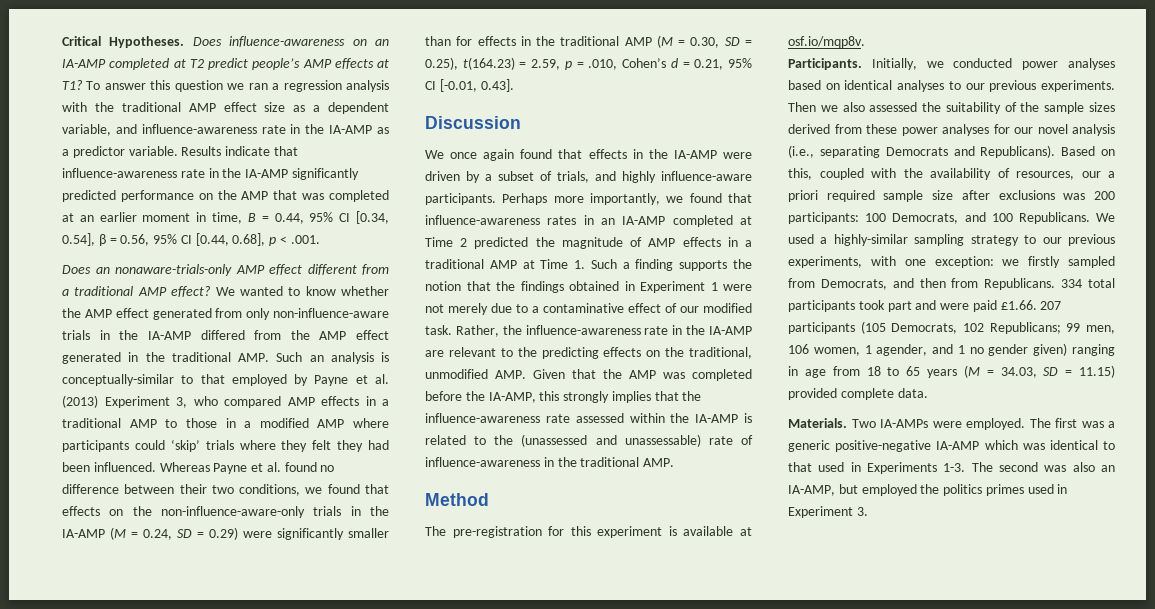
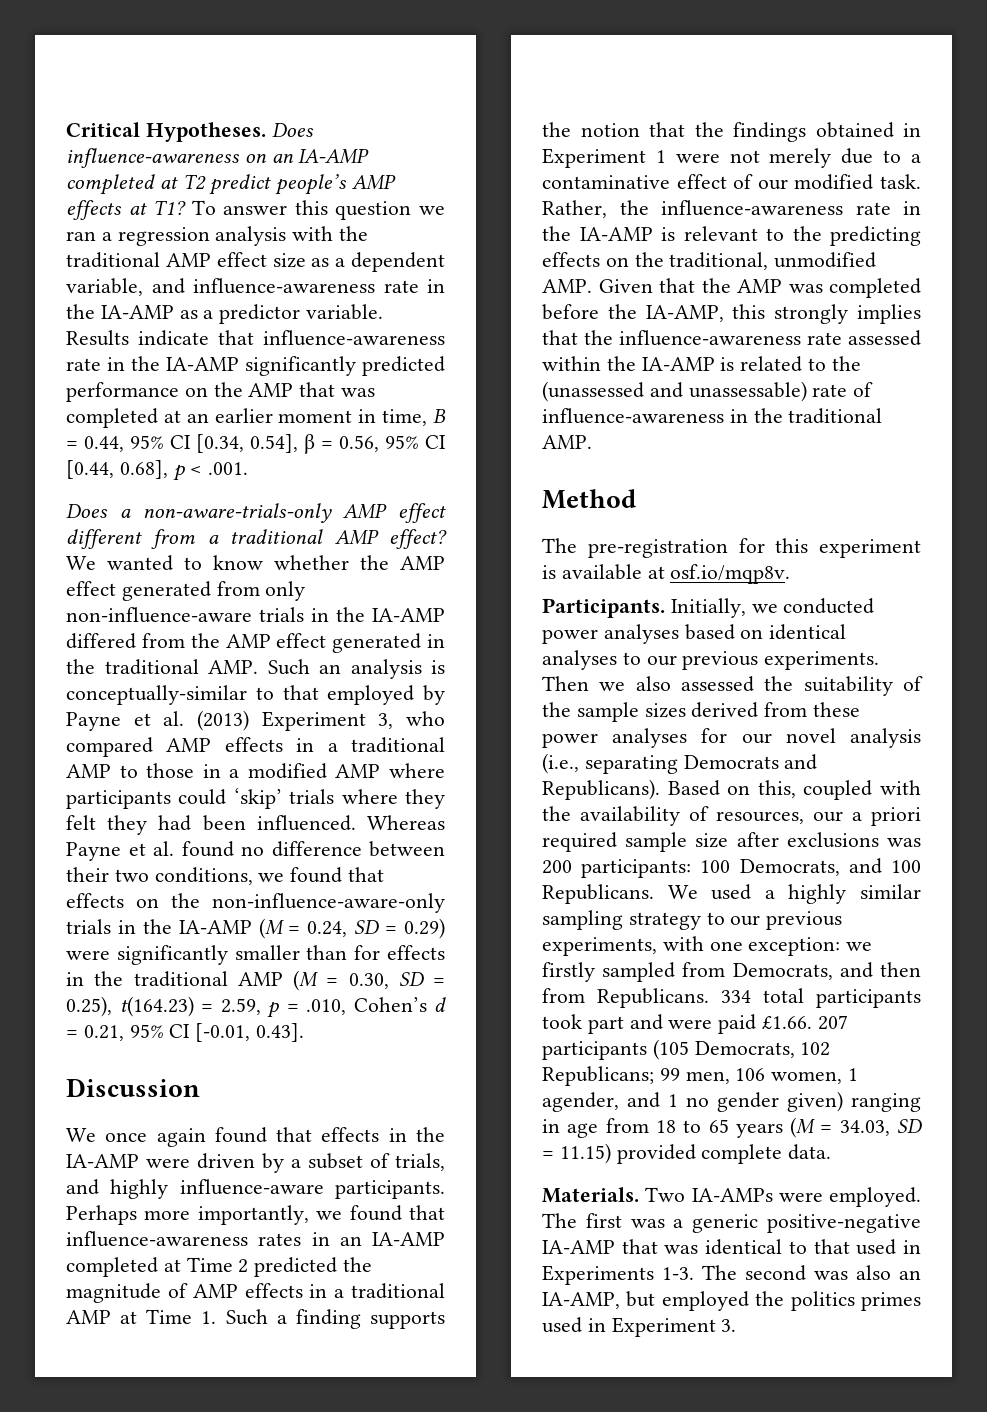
[95,264,232,276] an nonaware-trials-only -> [119,503,332,523] a non-aware-trials-only
[425,350,444,357] are -> [661,227,675,241] is
[833,234,908,246] highly-similar -> [788,884,921,904] highly similar
[984,440,1018,450] which -> [621,1239,658,1254] that

